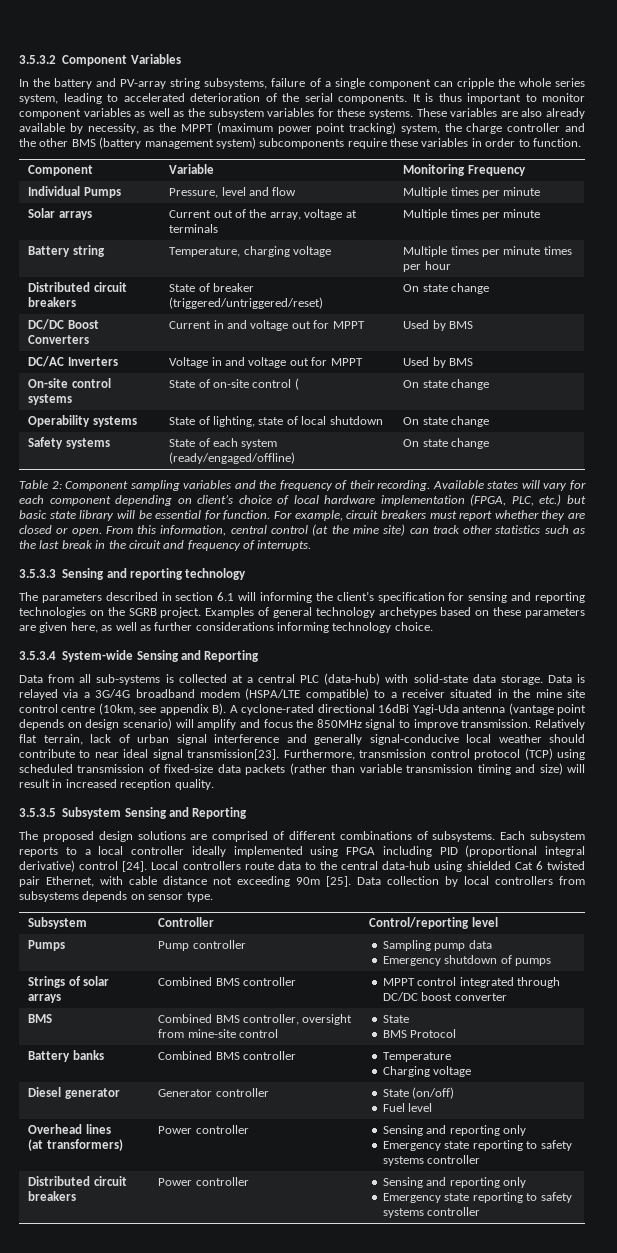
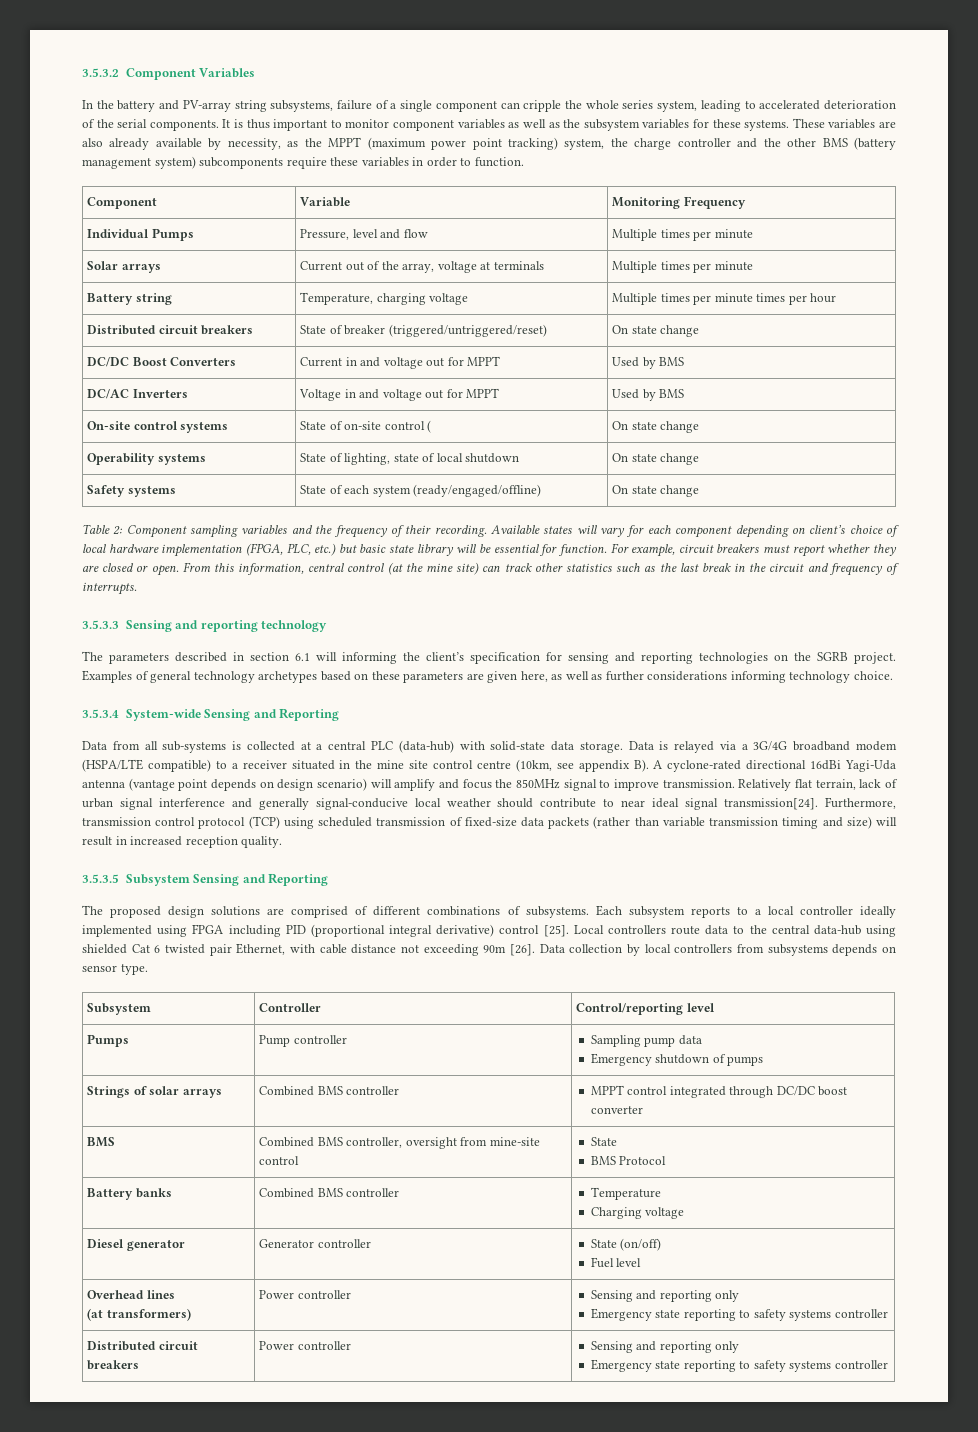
[187,749,280,760] transmission[23]. -> [724,798,819,810] transmission[24].
[122,861,148,872] [24]. -> [543,925,569,937] [25].
[326,876,351,887] [25]. -> [510,944,535,956] [26].

